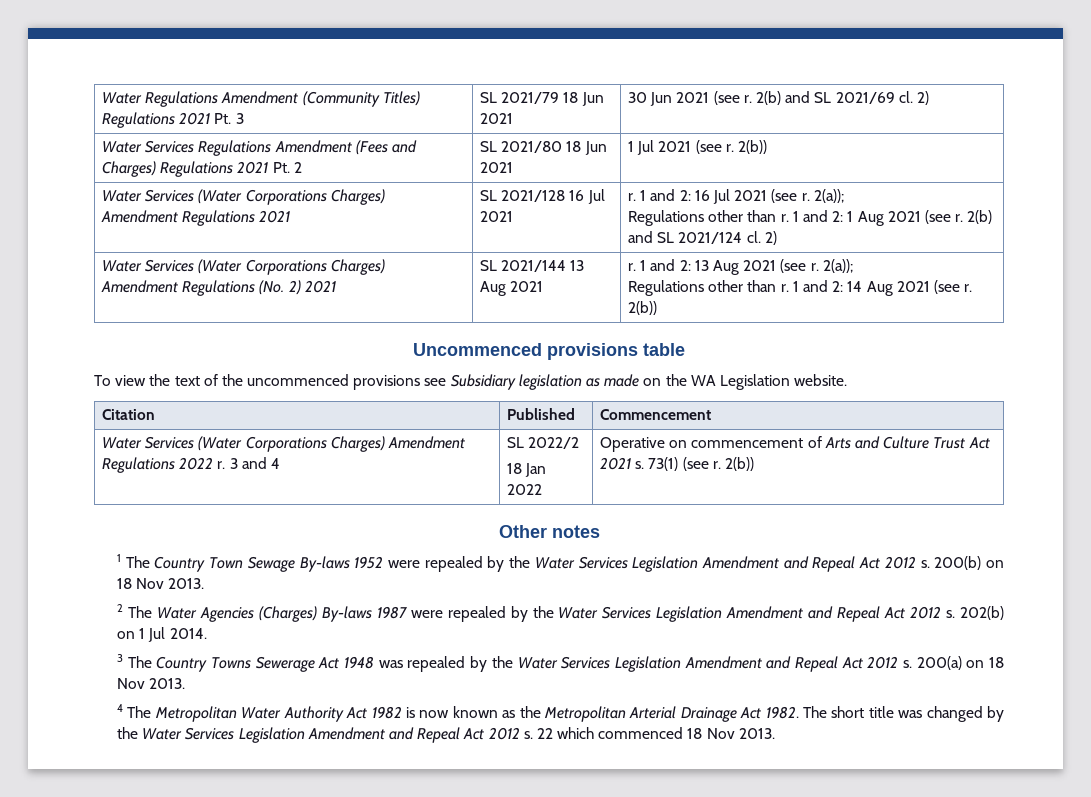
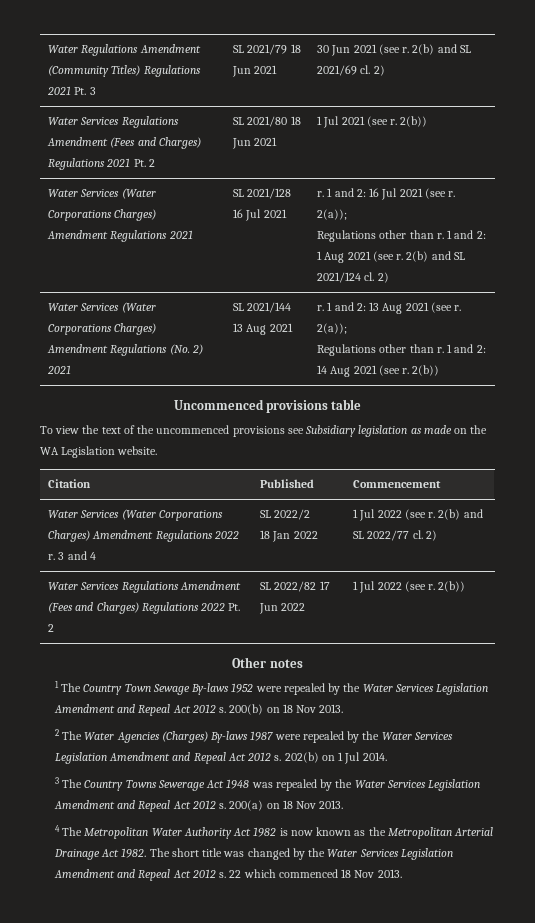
[600,436,990,452] [600,457,679,471] Operative on commencement of Arts and Culture Trust Act 2021 s. 73(1) -> [353,509,483,521] [353,530,437,541] [48,581,241,593] [48,602,241,614] [48,624,55,632] [260,581,330,592] [259,603,306,614] [353,581,402,593] 1 Jul 2022 (see r. 2(b) and SL 2022/77 cl. 2) // Water Services Regulations Amendment (Fees and Charges) Regulations 2022 Pt. 2 | SL 2022/82 17 Jun 2022 | 1 Jul 2022

